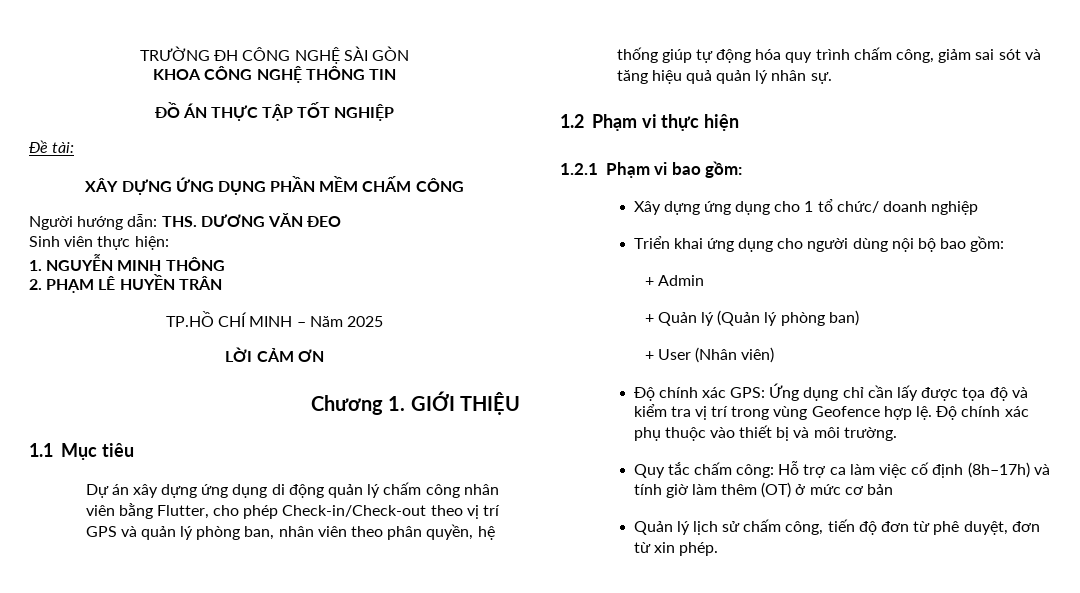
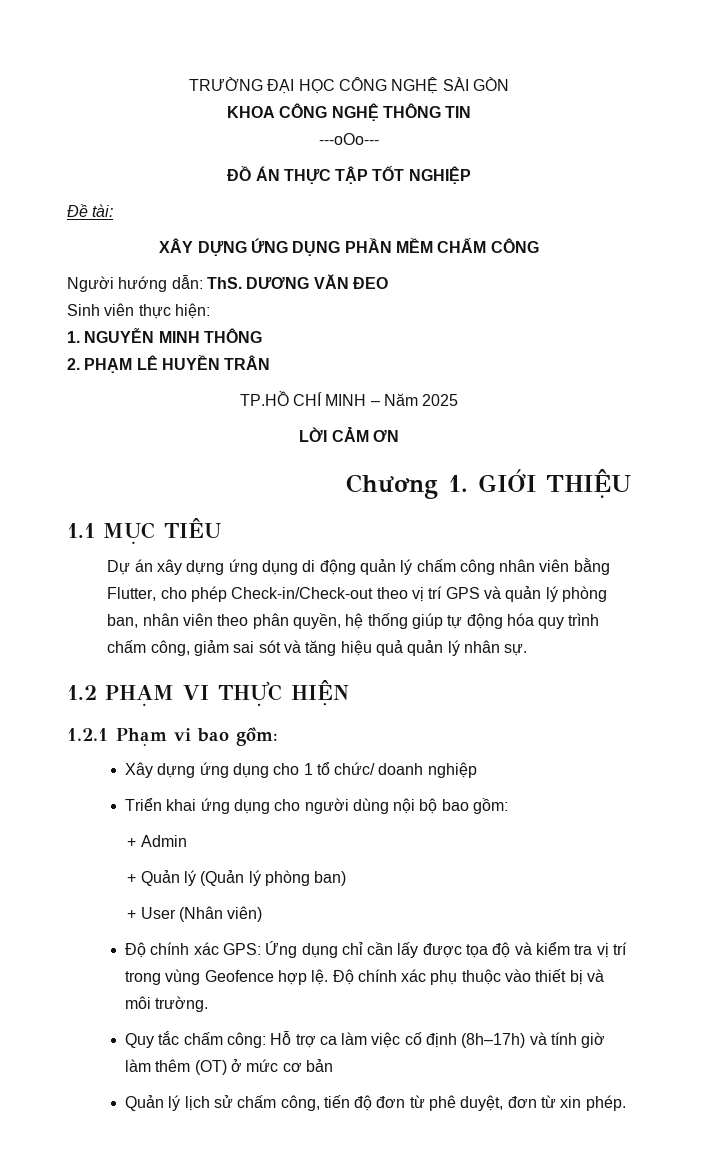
[214,50,239,61] ĐH -> [267,79,335,94] ĐẠI HỌC
(396, 74) none -> [319,133,379,145] // ---oOo---
[161,216,197,227] THS. -> [206,277,242,289] ThS.
[60,443,134,460] Mục tiêu -> [103,518,221,544] MỤC TIÊU
[591,114,740,131] Phạm vi thực hiện -> [105,680,349,706] PHẠM VI THỰC HIỆN

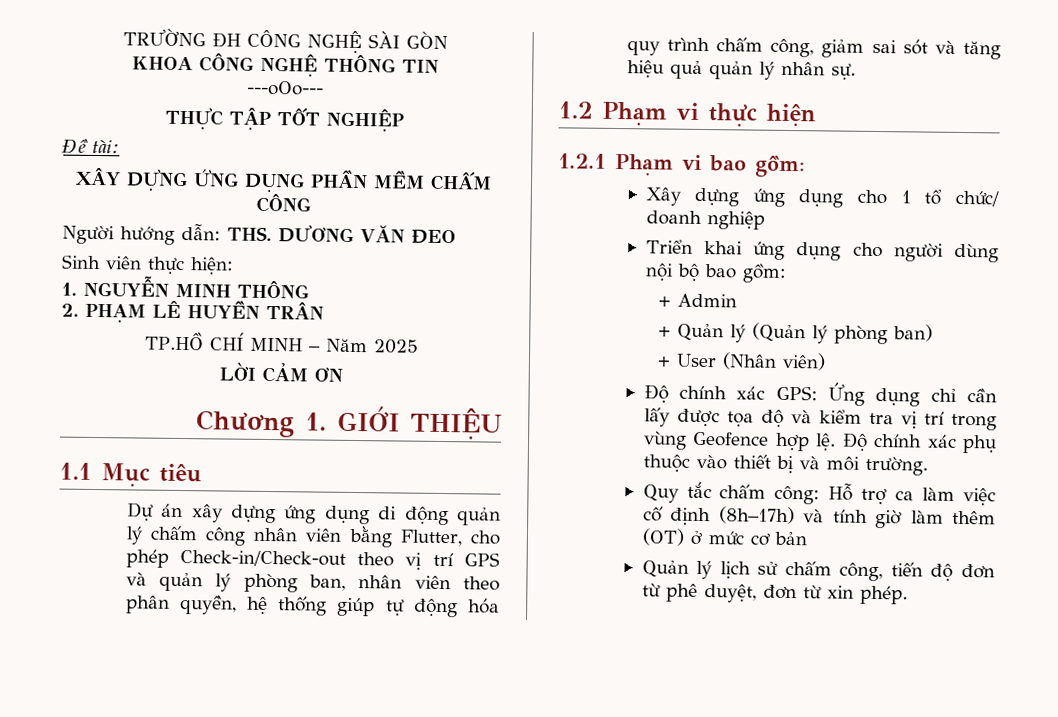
[267,79,335,94] ĐẠI HỌC -> [211,32,241,48] ĐH
[227,166,280,181] ĐỒ ÁN -> (324, 88) none
[206,277,242,289] ThS. -> [227,226,272,242] THS.
[103,518,221,544] MỤC TIÊU -> [100,463,202,487] Mục tiêu
[105,680,349,706] PHẠM VI THỰC HIỆN -> [601,101,816,127] Phạm vi thực hiện

